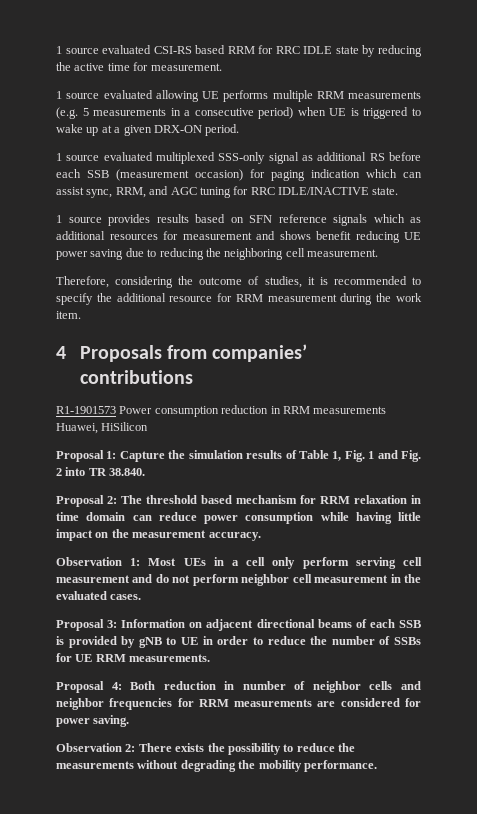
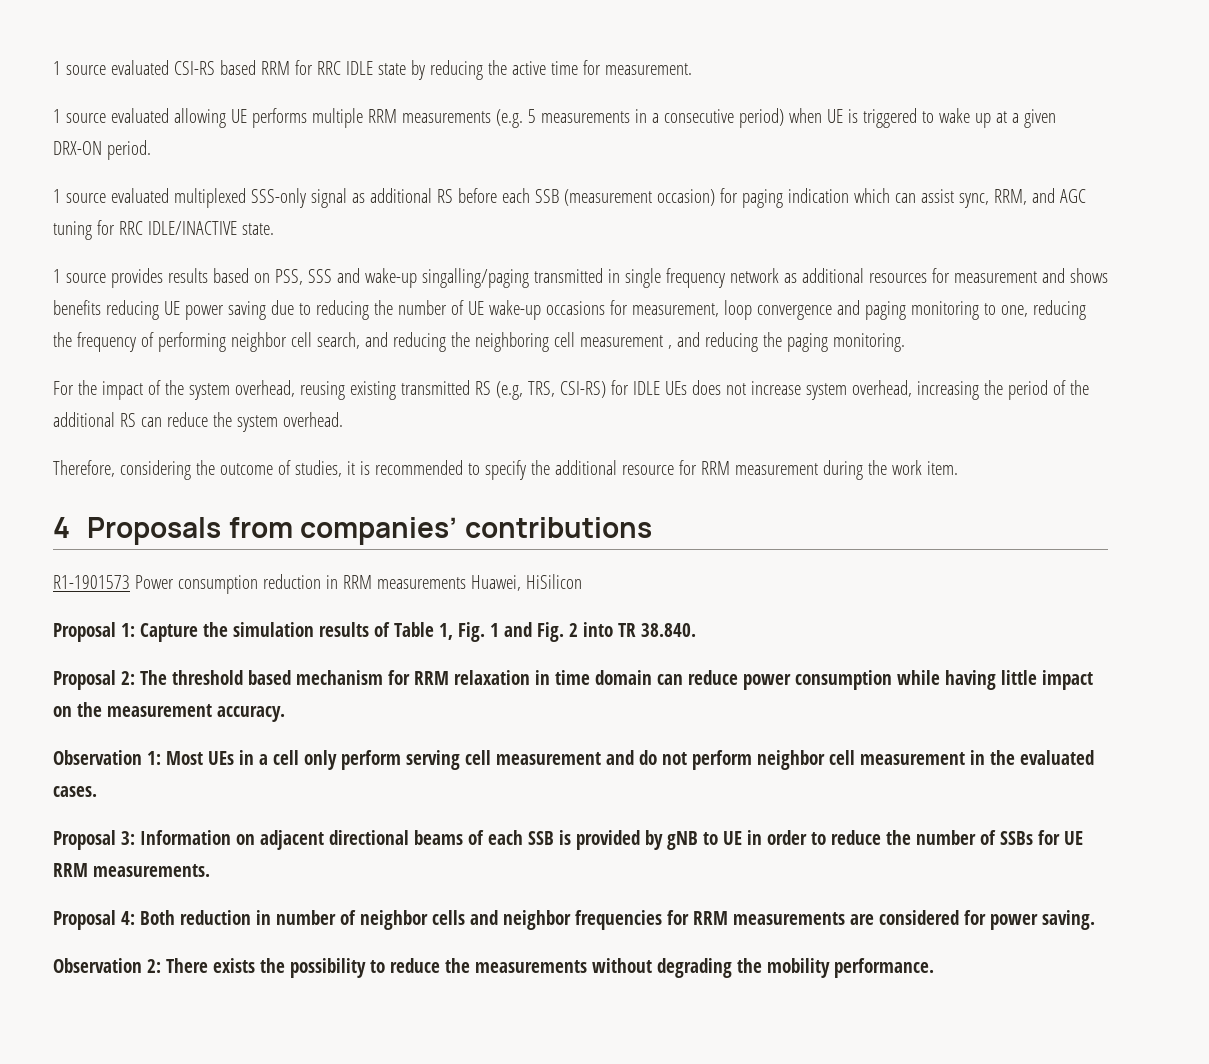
[249,214,405,226] SFN reference signals which -> [274,268,779,288] PSS, SSS and wake-up singalling/paging transmitted in single frequency network
[316,231,351,240] benefit -> [53,300,101,315] benefits
[224,248,378,260] neighboring cell measurement. -> [397,300,1086,320] [53,332,905,352] [53,380,1089,400] [53,412,343,432] number of UE wake-up occasions for measurement, loop convergence and paging monitoring to one, reducing the frequency of performing neighbor cell search, and reducing the neighboring cell measurement , and reducing the paging monitoring. // For the impact of the system overhead, reusing existing transmitted RS (e.g, TRS, CSI-RS) for IDLE UEs does not increase system overhead, increasing the period of the additional RS can reduce the system overhead.

